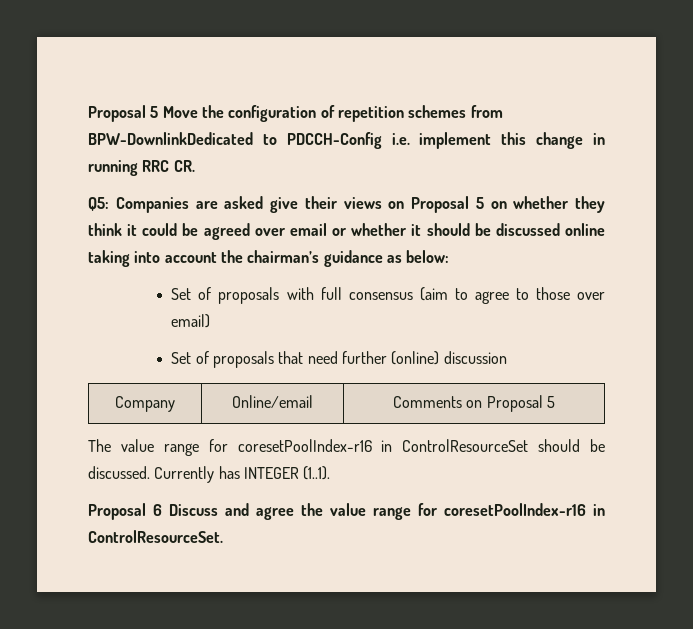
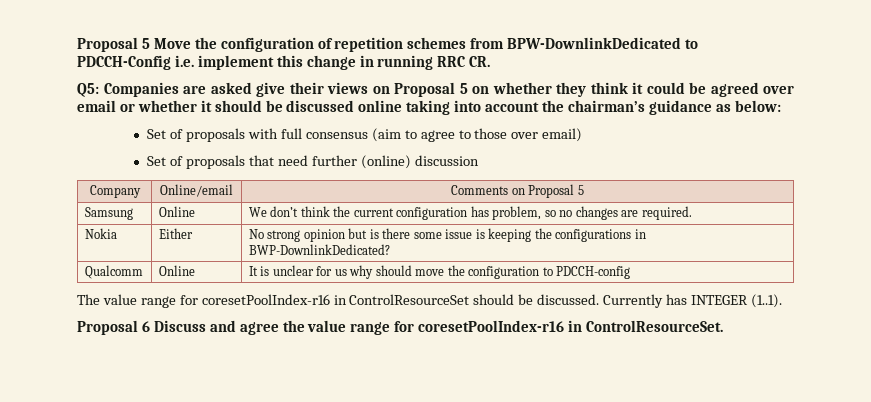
(555, 402) none -> [84,207,133,220] [158,206,195,217] [248,206,692,220] [84,228,117,239] [158,228,193,239] [248,228,646,242] [248,244,390,255] [84,265,143,279] [158,265,195,276] [248,265,631,279] // Samsung | Online | We don’t think the current configuration has problem, so no changes are required. // Nokia | Either | No strong opinion but is there some issue is keeping the configurations in BWP-DownlinkDedicated? // Qualcomm | Online | It is unclear for us why should move the configuration to PDCCH-config

